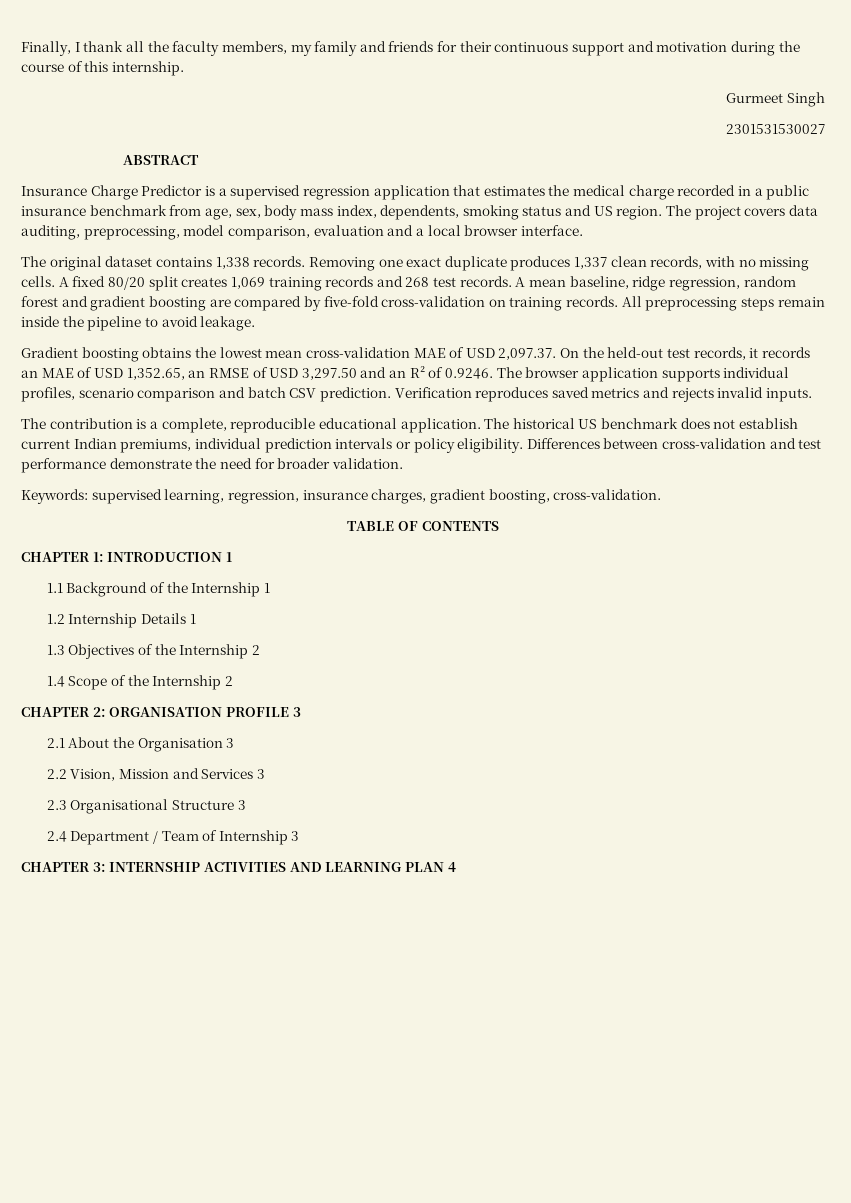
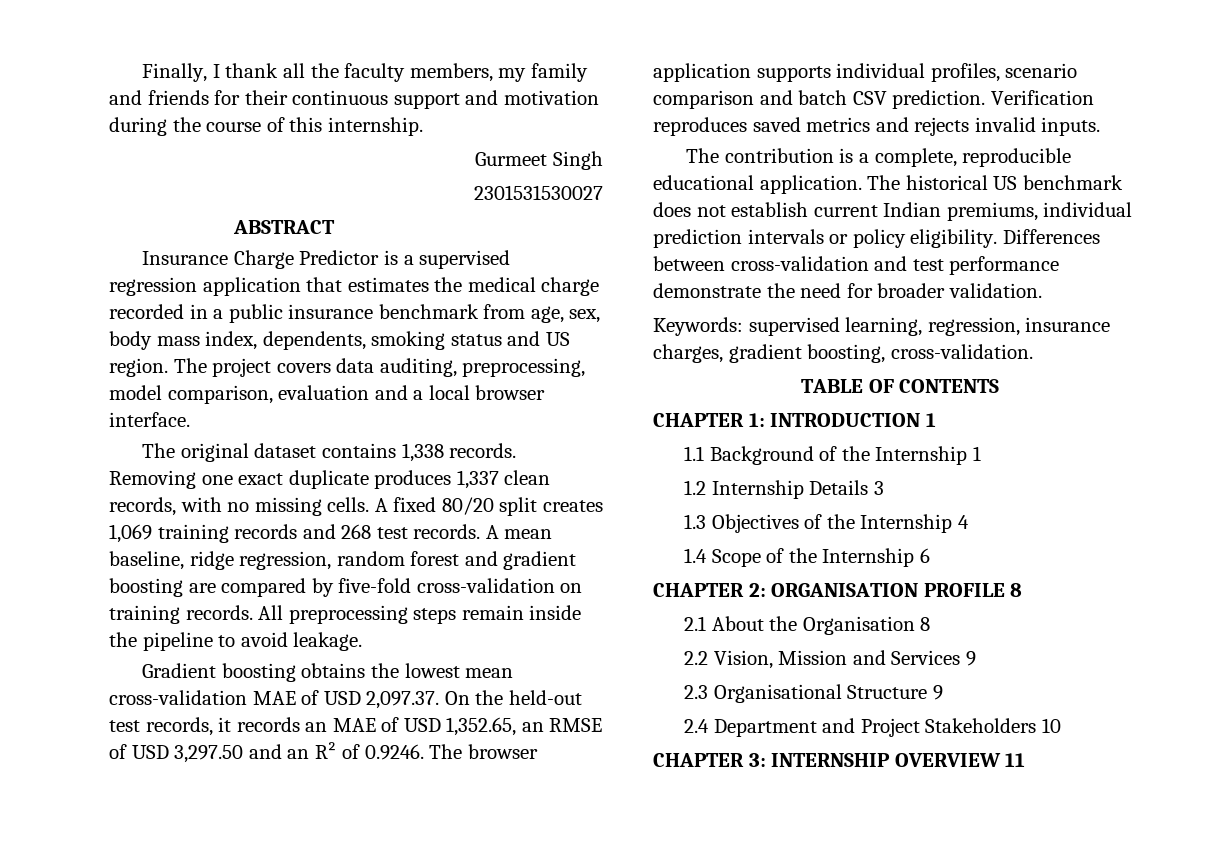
[189,614,196,624] 1 -> [873,481,884,495] 3
[251,645,260,655] 2 -> [958,515,970,529] 4
[224,676,233,686] 2 -> [920,548,931,563] 6
[292,707,301,717] 3 -> [1010,583,1023,597] 8
[226,738,235,748] 3 -> [920,617,931,631] 8
[256,769,265,779] 3 -> [966,651,977,666] 9
[237,800,246,810] 3 -> [932,685,943,700] 9
[152,830,300,845] [21,862,456,872] / Team of Internship 3 // CHAPTER 3: INTERNSHIP ACTIVITIES AND LEARNING PLAN 4 -> [822,718,1062,737] [653,753,1026,767] and Project Stakeholders 10 // CHAPTER 3: INTERNSHIP OVERVIEW 11

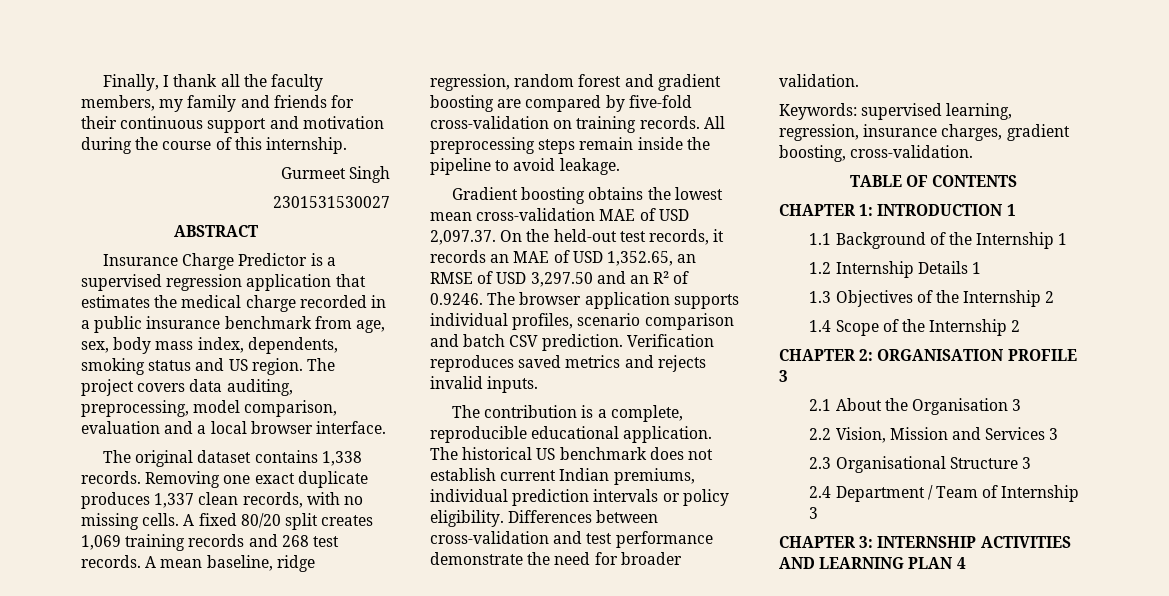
[873,481,884,495] 3 -> [971,262,981,274] 1
[958,515,970,529] 4 -> [1045,291,1055,303] 2
[920,548,931,563] 6 -> [1011,320,1021,332] 2
[1010,583,1023,597] 8 -> [779,370,788,382] 3
[920,617,931,631] 8 -> [1012,399,1022,411] 3
[966,651,977,666] 9 -> [1049,428,1059,440] 3
[932,685,943,700] 9 -> [1021,457,1031,469] 3
[822,718,1062,737] [653,753,1026,767] and Project Stakeholders 10 // CHAPTER 3: INTERNSHIP OVERVIEW 11 -> [927,485,1080,502] [809,507,819,519] [779,536,1071,548] [779,557,966,569] / Team of Internship 3 // CHAPTER 3: INTERNSHIP ACTIVITIES AND LEARNING PLAN 4

